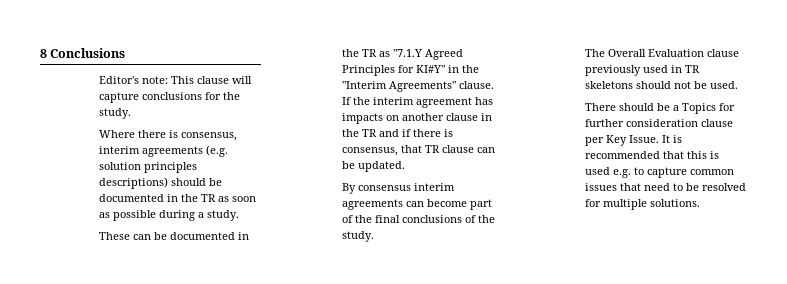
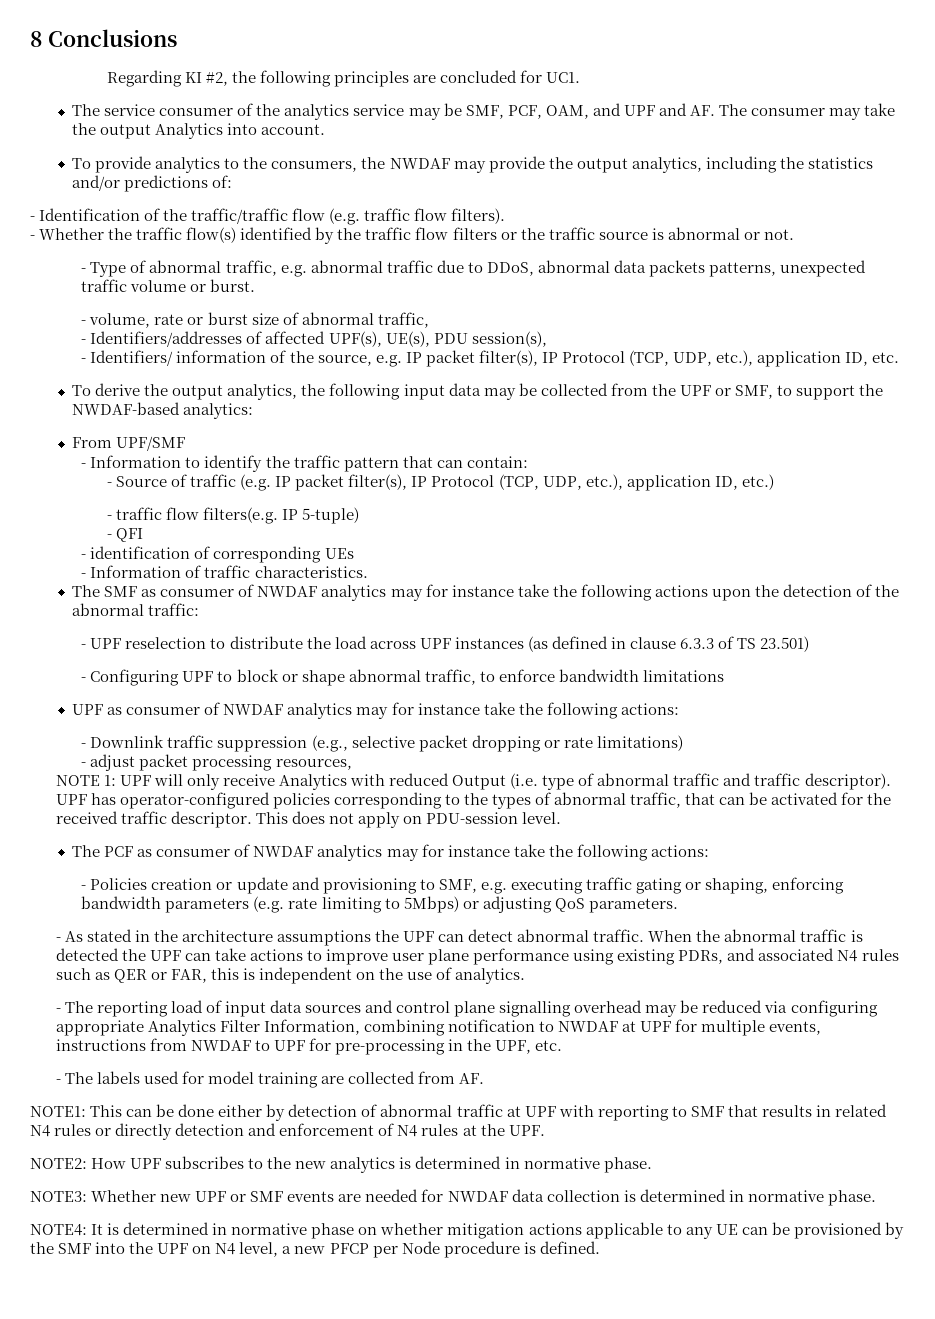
[99,76,253,84] [99,92,241,103] [99,108,132,119] [99,130,238,141] [99,145,229,157] [99,162,198,173] [99,177,223,189] [99,194,257,202] [99,210,240,221] [99,232,250,240] [342,49,464,60] [342,65,480,76] [342,81,495,92] [342,97,494,108] [342,113,493,124] [342,129,454,137] [342,145,496,156] [342,161,406,172] [342,183,456,194] [342,199,493,210] [342,215,496,223] [342,231,375,242] [585,49,740,57] [585,65,701,76] [585,81,739,89] [585,103,736,114] [585,119,734,127] [585,135,683,146] [585,151,720,159] [585,167,735,178] [585,183,747,191] [585,199,701,210] Editor's note: This clause will capture conclusions for the study. // Where there is consensus, interim agreements (e.g. solution principles descriptions) should be documented in the TR as soon as possible during a study. // These can be documented in the TR as "7.1.Y Agreed Principles for KI#Y" in the "Interim Agreements" clause. If the interim agreement has impacts on another clause in the TR and if there is consensus, that TR clause can be updated. // By consensus interim agreements can become part of the final conclusions of the study. // The Overall Evaluation clause previously used in TR skeletons should not be used. // There should be a Topics for further consideration clause per Key Issue. It is recommended that this is used e.g. to capture common issues that need to be resolved for multiple solutions. -> [107,70,581,87] [72,103,896,120] [72,123,326,139] [72,156,873,173] [72,175,233,192] [30,208,506,225] [30,227,794,244] [81,260,867,277] [81,279,256,292] [81,312,429,328] [81,331,547,347] [81,350,900,367] [72,383,884,400] [72,402,254,419] [72,436,186,451] [81,455,528,472] [107,474,774,491] [107,507,360,524] [107,528,144,542] [81,546,354,563] [81,565,368,578] [72,584,900,601] [72,603,200,616] [81,636,810,652] [81,669,724,686] [72,702,679,719] [81,735,683,752] [81,754,352,771] [55,773,891,790] [55,792,892,809] [55,811,562,828] [72,844,709,861] [81,877,845,894] [81,896,678,913] [55,929,863,946] [55,948,899,965] [55,967,526,984] [55,1000,878,1017] [55,1019,822,1036] [55,1038,563,1055] [55,1071,485,1088] [30,1104,887,1121] [30,1123,545,1140] [30,1156,652,1173] [30,1189,876,1206] [30,1222,904,1239] [30,1241,600,1258] Regarding KI #2, the following principles are concluded for UC1. // The service consumer of the analytics service may be SMF, PCF, OAM, and UPF and AF. The consumer may take the output Analytics into account. // To provide analytics to the consumers, the NWDAF may provide the output analytics, including the statistics and/or predictions of: // - Identification of the traffic/traffic flow (e.g. traffic flow filters). // - Whether the traffic flow(s) identified by the traffic flow filters or the traffic source is abnormal or not. // - Type of abnormal traffic, e.g. abnormal traffic due to DDoS, abnormal data packets patterns, unexpected traffic volume or burst. // - volume, rate or burst size of abnormal traffic, // - Identifiers/addresses of affected UPF(s), UE(s), PDU session(s), // - Identifiers/ information of the source, e.g. IP packet filter(s), IP Protocol (TCP, UDP, etc.), application ID, etc. // To derive the output analytics, the following input data may be collected from the UPF or SMF, to support the NWDAF-based analytics: // From UPF/SMF // - Information to identify the traffic pattern that can contain: // - Source of traffic (e.g. IP packet filter(s), IP Protocol (TCP, UDP, etc.), application ID, etc.) // - traffic flow filters(e.g. IP 5-tuple) // - QFI // - identification of corresponding UEs // - Information of traffic characteristics. // The SMF as consumer of NWDAF analytics may for instance take the following actions upon the detection of the abnormal traffic: // - UPF reselection to distribute the load across UPF instances (as defined in clause 6.3.3 of TS 23.501) // - Configuring UPF to block or shape abnormal traffic, to enforce bandwidth limitations // UPF as consumer of NWDAF analytics may for instance take the following actions: // - Downlink traffic suppression (e.g., selective packet dropping or rate limitations) // - adjust packet processing resources, // NOTE 1: UPF will only receive Analytics with reduced Output (i.e. type of abnormal traffic and traffic descriptor). UPF has operator-configured policies corresponding to the types of abnormal traffic, that can be activated for the received traffic descriptor. This does not apply on PDU-session level. // The PCF as consumer of NWDAF analytics may for instance take the following actions: // - Policies creation or update and provisioning to SMF, e.g. executing traffic gating or shaping, enforcing bandwidth parameters (e.g. rate limiting to 5Mbps) or adjusting QoS parameters. // - As stated in the architecture assumptions the UPF can detect abnormal traffic. When the abnormal traffic is detected the UPF can take actions to improve user plane performance using existing PDRs, and associated N4 rules such as QER or FAR, this is independent on the use of analytics. // - The reporting load of input data sources and control plane signalling overhead may be reduced via configuring appropriate Analytics Filter Information, combining notification to NWDAF at UPF for multiple events, instructions from NWDAF to UPF for pre-processing in the UPF, etc. // - The labels used for model training are collected from AF. // NOTE1: This can be done either by detection of abnormal traffic at UPF with reporting to SMF that results in related N4 rules or directly detection and enforcement of N4 rules at the UPF. // NOTE2: How UPF subscribes to the new analytics is determined in normative phase. // NOTE3: Whether new UPF or SMF events are needed for NWDAF data collection is determined in normative phase. // NOTE4: It is determined in normative phase on whether mitigation actions applicable to any UE can be provisioned by the SMF into the UPF on N4 level, a new PFCP per Node procedure is defined.

